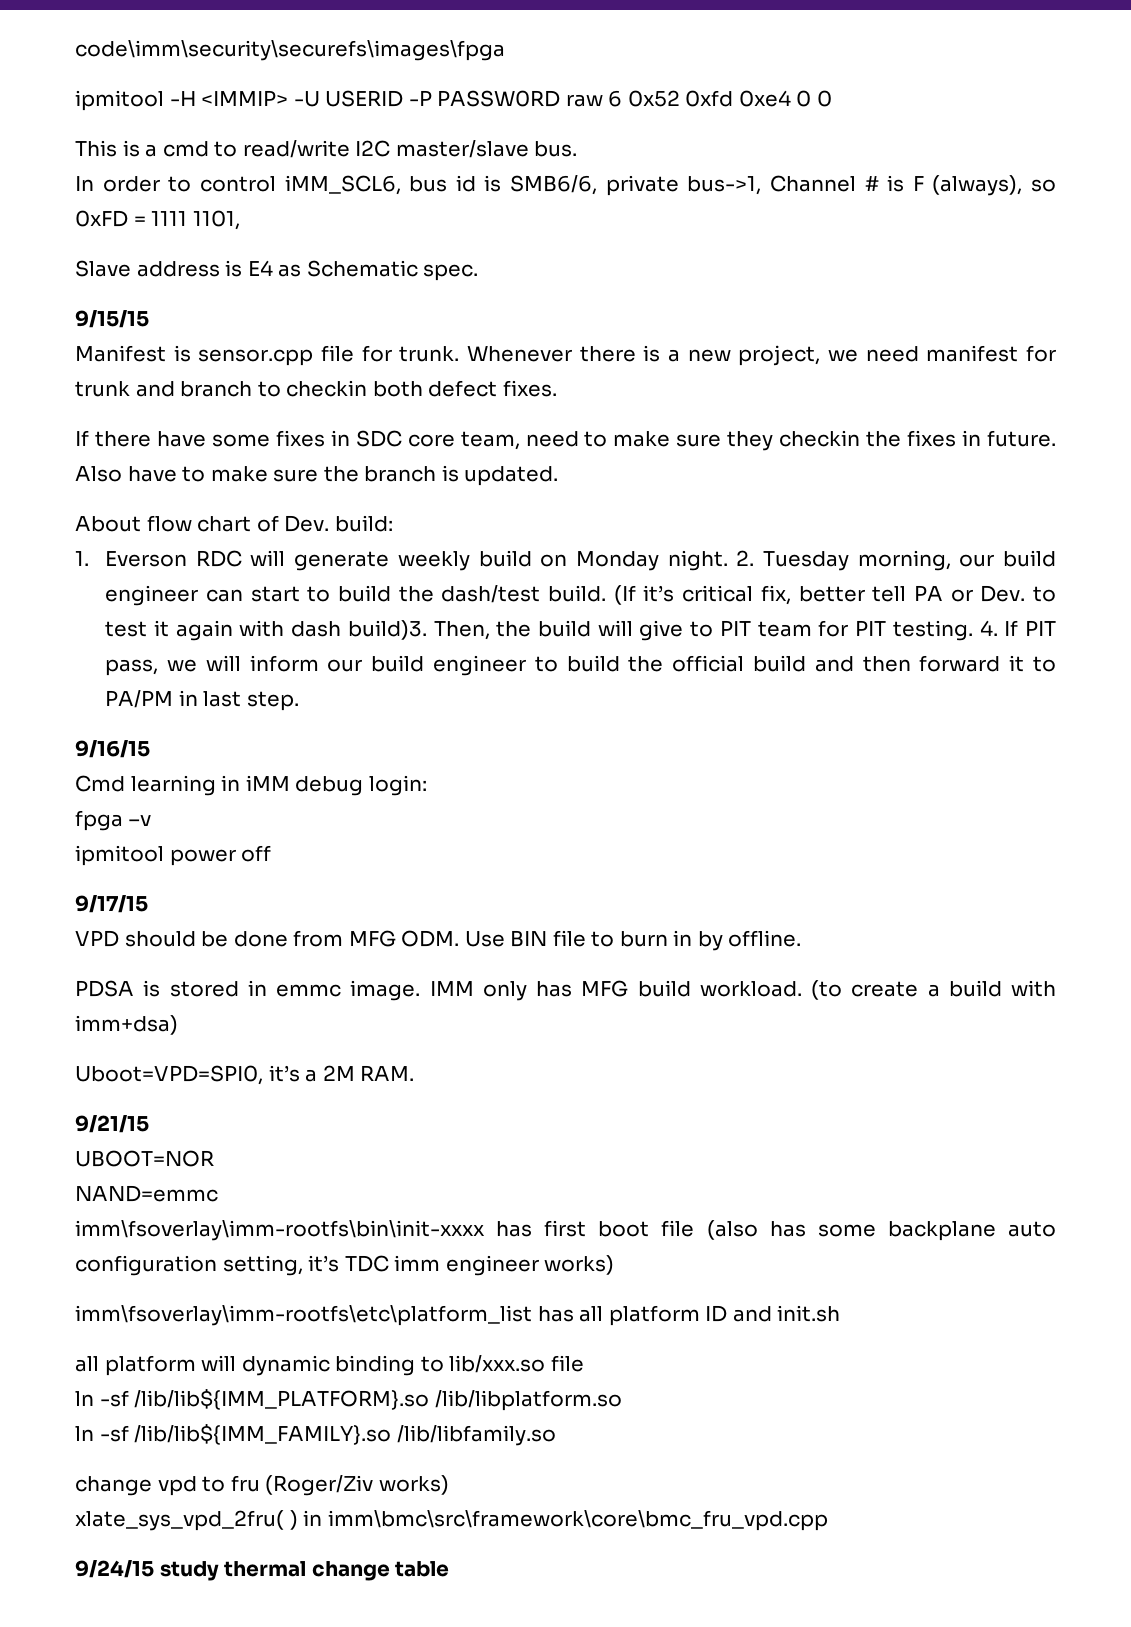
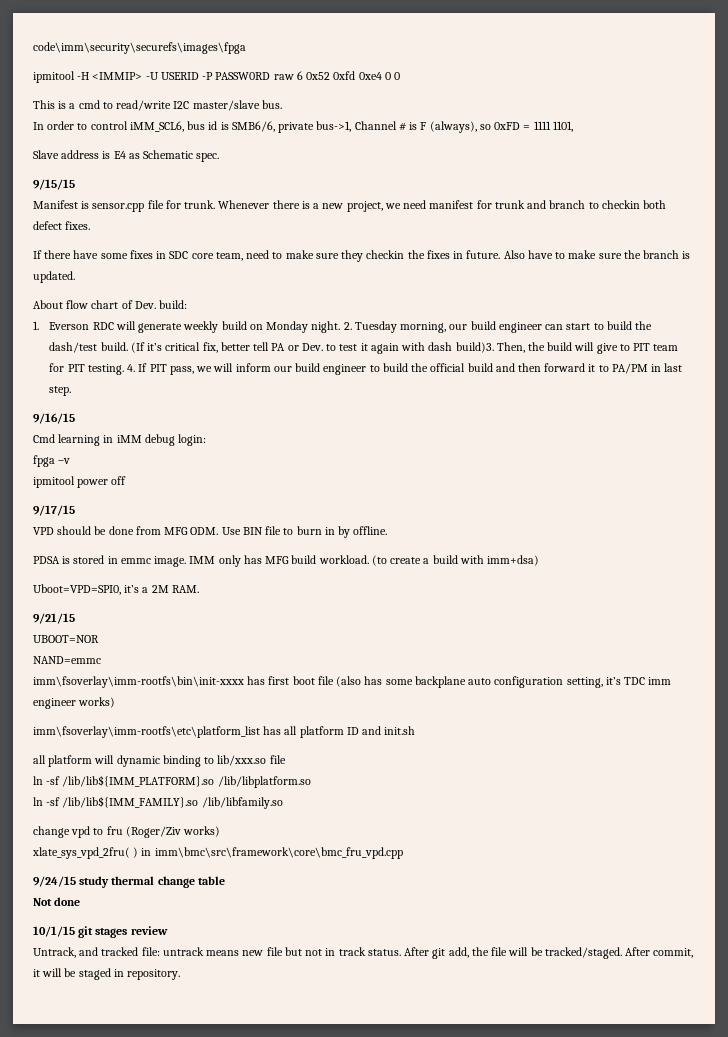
(450, 1569) none -> [33,897,81,906] [33,926,168,938] [33,947,694,959] [33,968,181,980] // Not done // 10/1/15 git stages review // Untrack, and tracked file: untrack means new file but not in track status. After git add, the file will be tracked/staged. After commit, it will be staged in repository.

